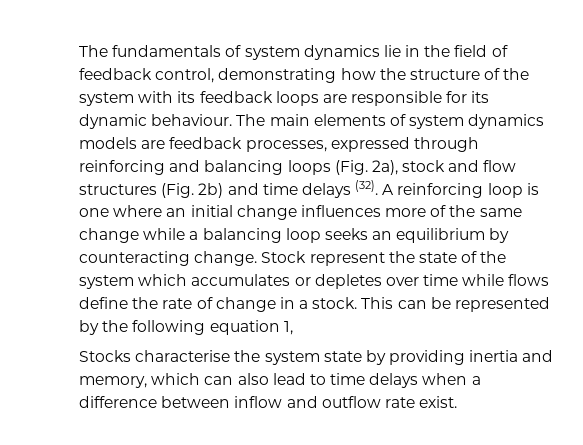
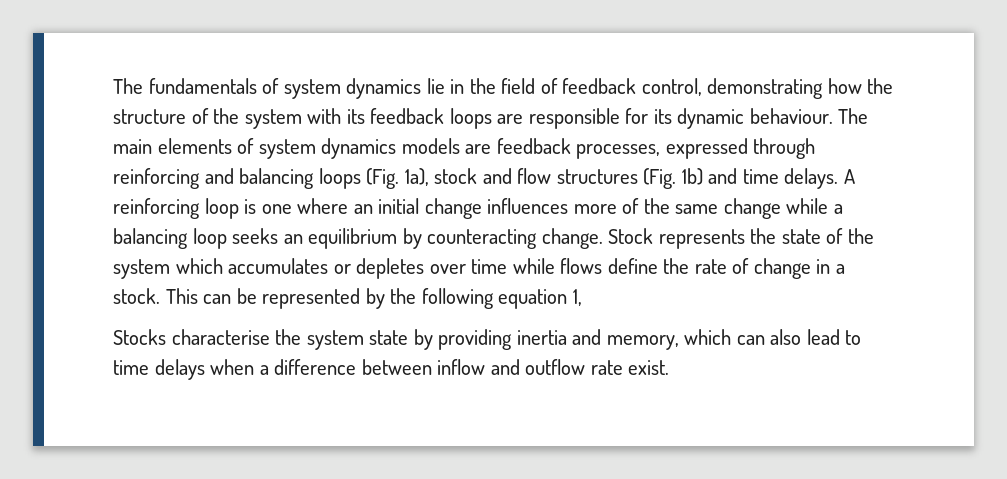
[371,160,398,175] 2a), -> [404,168,429,186] 1a),
[198,183,224,198] 2b) -> [681,168,703,185] 1b)
[301,180,379,198] delays (32). -> [784,168,839,189] delays.
[309,252,385,266] represent -> [658,229,745,249] represents

